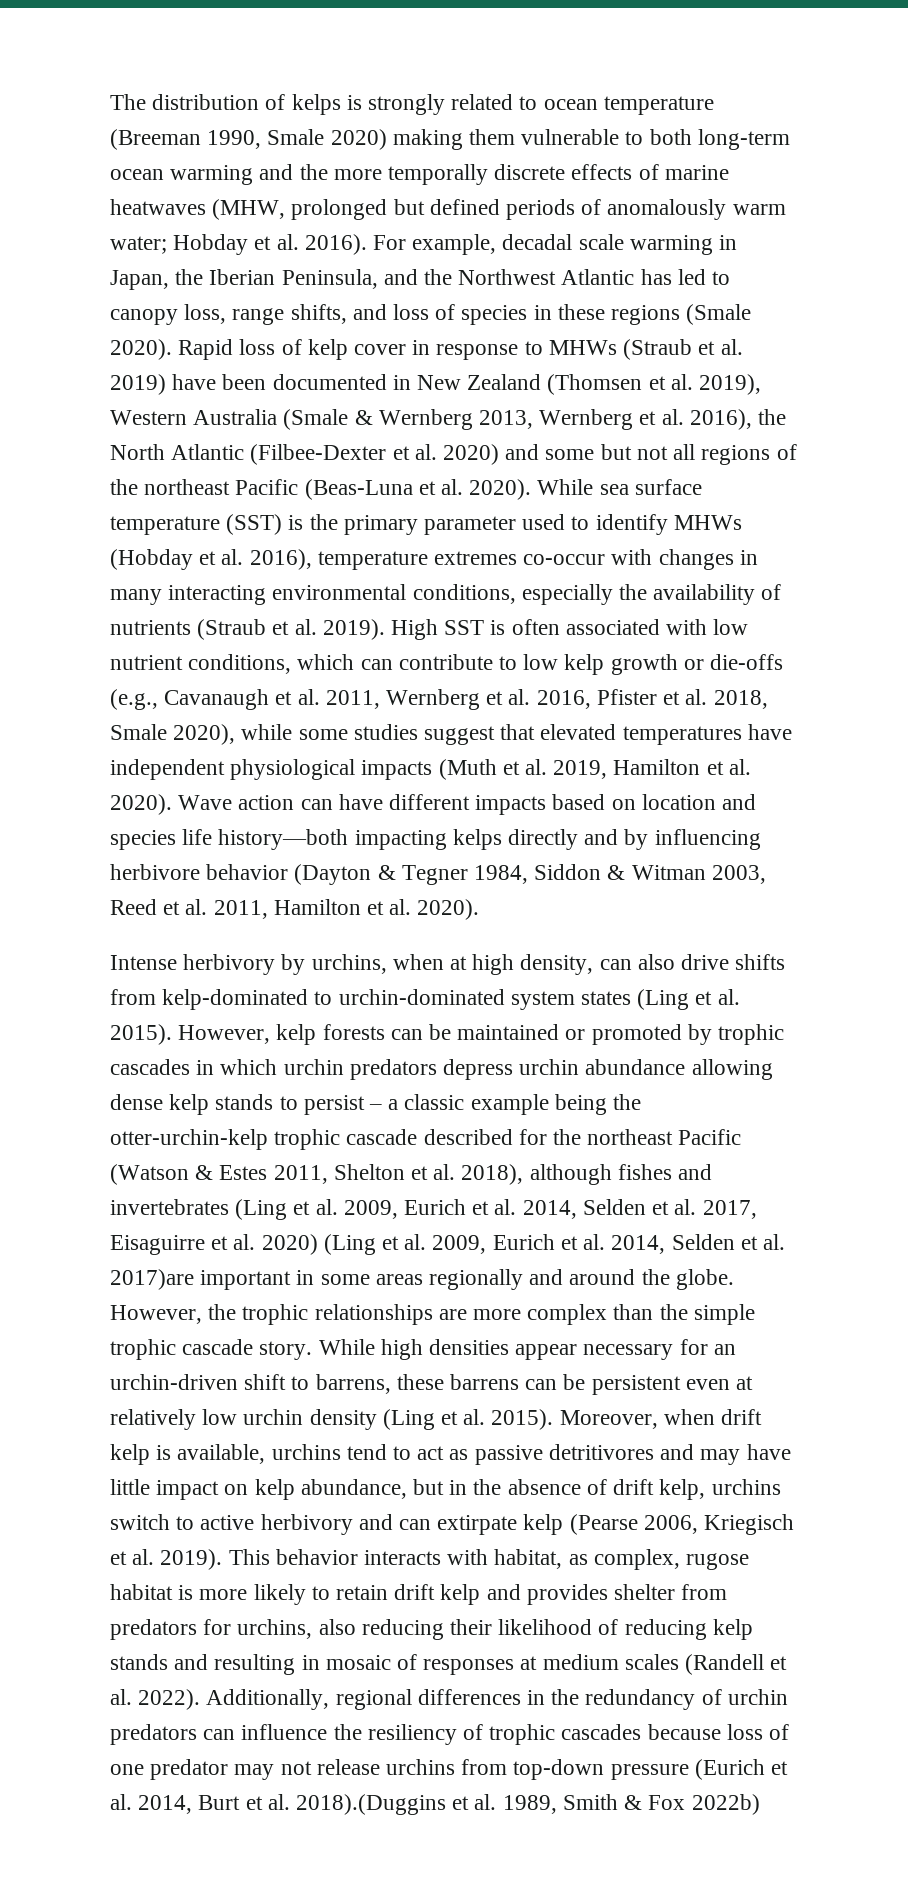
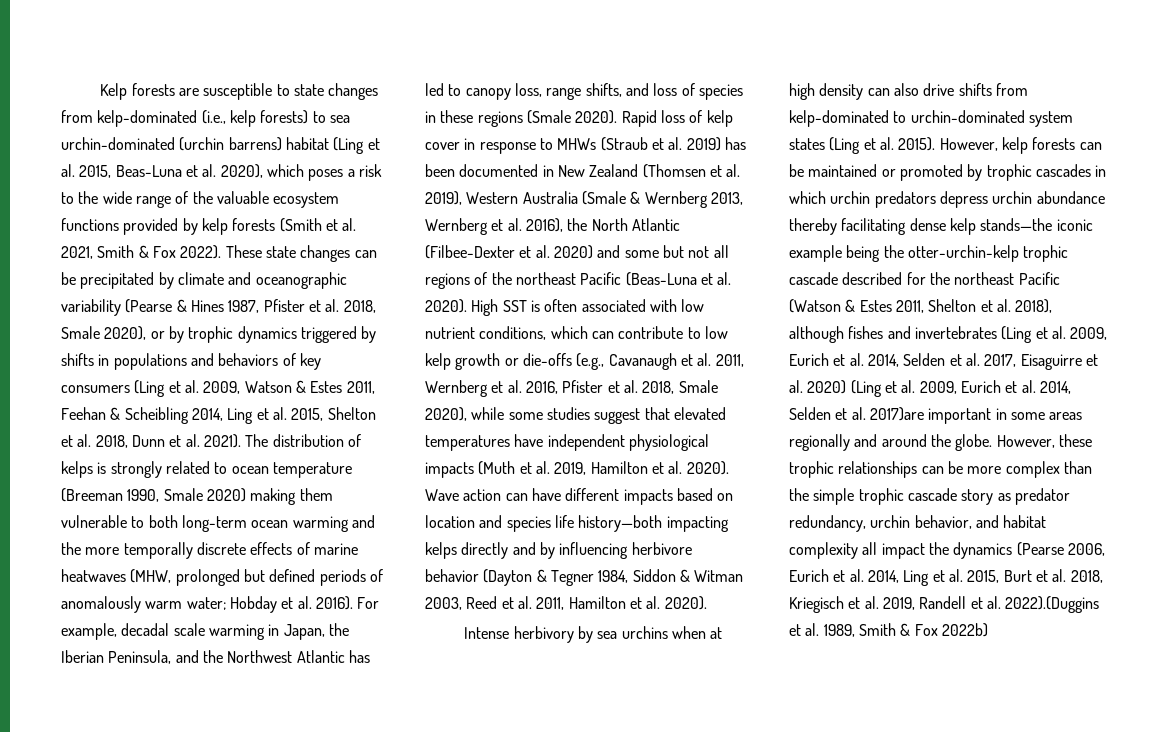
(110, 102) none -> [100,83,379,100] [61,110,350,127] [61,137,380,154] [61,164,382,181] [61,191,340,208] [61,218,357,235] [61,245,377,262] [61,272,347,289] [61,299,376,316] [61,326,377,343] [61,353,321,370] [61,380,375,397] [61,407,376,424] [61,434,241,448] Kelp forests are susceptible to state changes from kelp-dominated (i.e., kelp forests) to sea urchin-dominated (urchin barrens) habitat (Ling et al. 2015, Beas-Luna et al. 2020), which poses a risk to the wide range of the valuable ecosystem functions provided by kelp forests (Smith et al. 2021, Smith & Fox 2022). These state changes can be precipitated by climate and oceanographic variability (Pearse & Hines 1987, Pfister et al. 2018, Smale 2020), or by trophic dynamics triggered by shifts in populations and behaviors of key consumers (Ling et al. 2009, Watson & Estes 2011, Feehan & Scheibling 2014, Ling et al. 2015, Shelton et al. 2018, Dunn et al. 2021).
[172,374,217,390] have -> [724,137,746,150] has
[537,479,702,495] [110,514,742,535] [110,549,758,570] [110,584,782,605] [110,619,385,640] While sea surface temperature (SST) is the primary parameter used to identify MHWs (Hobday et al. 2016), temperature extremes co-occur with changes in many interacting environmental conditions, especially the availability of nutrients (Straub et al. 2019). -> (467, 306) none
[311,954,387,974] urchins, -> [597,626,668,639] sea urchins
[520,954,594,975] density, -> [819,83,864,100] density
[691,1059,773,1080] [110,1094,465,1115] allowing dense kelp stands to persist – a classic -> [789,218,1093,235] thereby facilitating dense kelp stands—the iconic
[208,1304,237,1320] the -> [1058,434,1092,447] these
[438,1309,467,1320] are -> [921,461,963,474] can be
[259,1339,736,1360] [110,1374,754,1395] [110,1409,763,1430] [110,1444,791,1465] [110,1479,781,1500] [110,1514,795,1535] [110,1549,750,1570] [110,1584,728,1605] [110,1619,753,1640] [110,1654,788,1675] [110,1689,788,1710] [110,1724,790,1745] [110,1759,789,1780] [110,1794,447,1815] story. While high densities appear necessary for an urchin-driven shift to barrens, these barrens can be persistent even at relatively low urchin density (Ling et al. 2015). Moreover, when drift kelp is available, urchins tend to act as passive detritivores and may have little impact on kelp abundance, but in the absence of drift kelp, urchins switch to active herbivory and can extirpate kelp (Pearse 2006, Kriegisch et al. 2019). This behavior interacts with habitat, as complex, rugose habitat is more likely to retain drift kelp and provides shelter from predators for urchins, also reducing their likelihood of reducing kelp stands and resulting in mosaic of responses at medium scales (Randell et al. 2022). Additionally, regional differences in the redundancy of urchin predators can influence the resiliency of trophic cascades because loss of one predator may not release urchins from top-down pressure (Eurich et al. 2014, Burt et al. 2018).(Duggins -> [961,488,1070,505] [789,515,1047,532] [789,542,1105,559] [789,569,1103,586] [789,596,1100,613] story as predator redundancy, urchin behavior, and habitat complexity all impact the dynamics (Pearse 2006, Eurich et al. 2014, Ling et al. 2015, Burt et al. 2018, Kriegisch et al. 2019, Randell et al. 2022).(Duggins

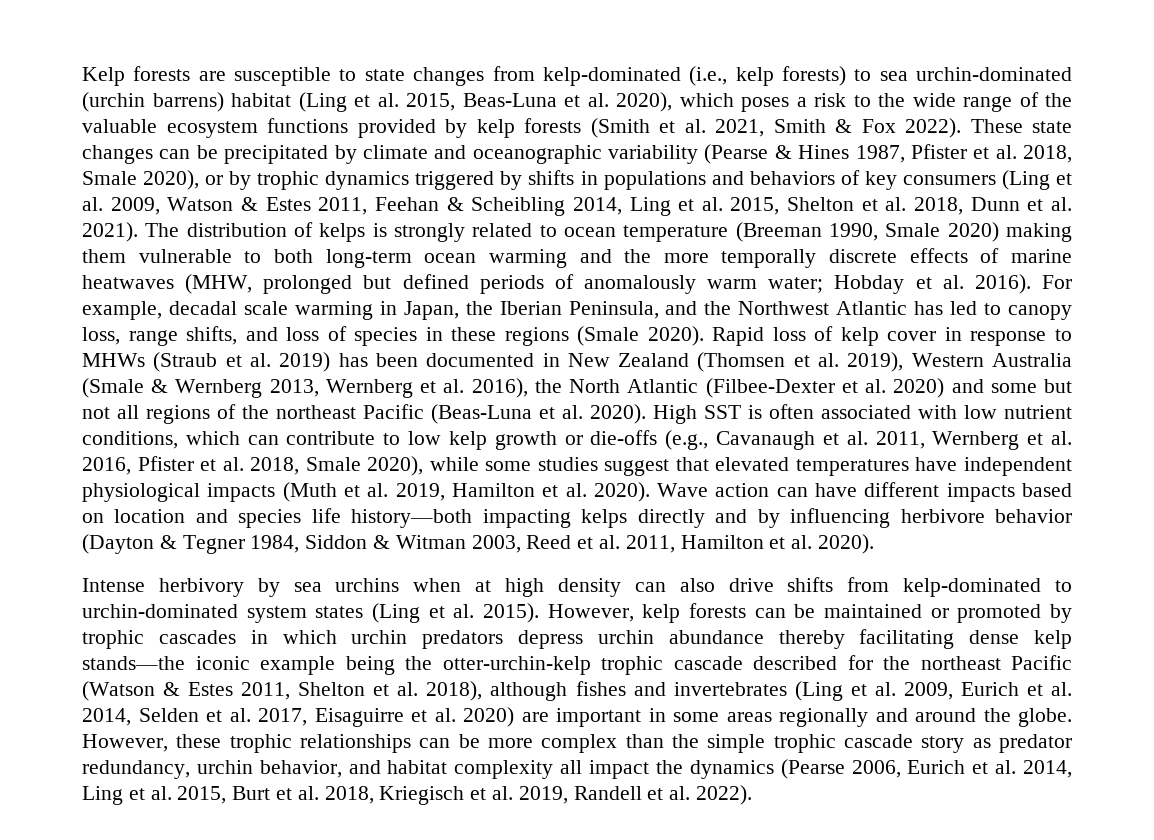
[850,380,1071,397] [789,407,924,421] (Ling et al. 2009, Eurich et al. 2014, Selden et al. 2017)are -> [521,712,549,722] are
[1005,596,1100,613] [789,623,988,637] 2022).(Duggins et al. 1989, Smith & Fox 2022b) -> [696,785,753,805] 2022).

